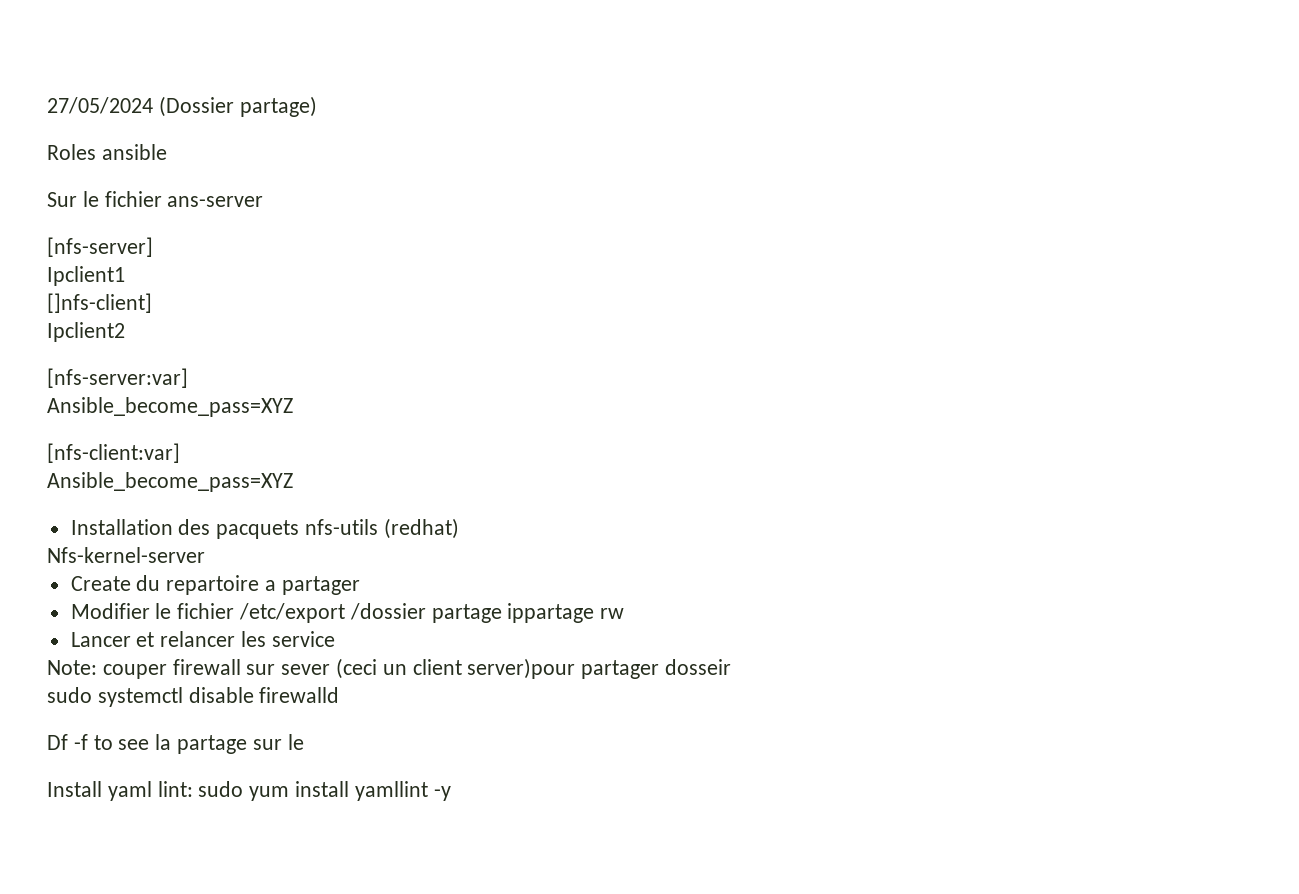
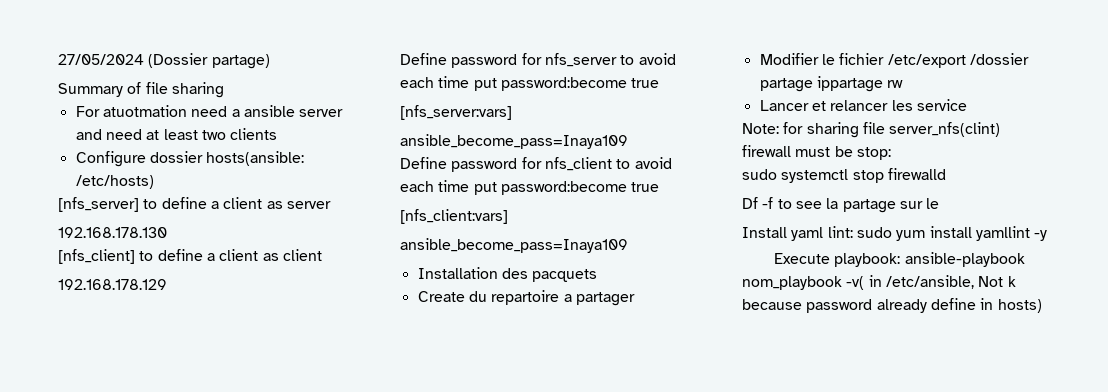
[47,144,167,160] [47,191,264,207] [47,237,153,257] [47,266,125,286] [47,293,152,313] [47,322,125,342] [47,368,188,388] [47,397,293,417] [47,443,180,463] [47,472,293,492] Roles ansible // Sur le fichier ans-server // [nfs-server] // Ipclient1 // []nfs-client] // Ipclient2 // [nfs-server:var] // Ansible_become_pass=XYZ // [nfs-client:var] // Ansible_become_pass=XYZ -> [58,82,224,98] [75,105,344,117] [75,128,278,140] [75,151,305,167] [75,175,154,189] [58,197,331,212] [58,227,167,238] [58,249,322,264] [58,279,167,290] [400,53,676,68] [400,76,660,91] [400,105,512,120] [400,134,628,149] [400,157,672,172] [400,180,660,195] [400,209,508,224] [400,238,628,253] Summary of file sharing // For atuotmation need a ansible server and need at least two clients // Configure dossier hosts(ansible: /etc/hosts) // [nfs_server] to define a client as server // 192.168.178.130 // [nfs_client] to define a client as client // 192.168.178.129 // Define password for nfs_server to avoid each time put password:become true // [nfs_server:vars] // ansible_become_pass=Inaya109 // Define password for nfs_client to avoid each time put password:become true // [nfs_client:vars] // ansible_become_pass=Inaya109
[305,518,459,539] [47,547,205,563] nfs-utils (redhat) // Nfs-kernel-server -> (598, 275) none
[102,658,732,679] couper firewall sur sever (ceci un client server)pour partager dosseir -> [783,122,1001,138] [742,145,891,160] for sharing file server_nfs(clint) firewall must be stop:
[188,687,254,703] disable -> [852,170,884,183] stop
(451, 793) none -> [773,252,1025,267] [742,275,1016,290] [742,298,1042,313] // Execute playbook: ansible-playbook nom_playbook -v( in /etc/ansible, Not k because password already define in hosts)

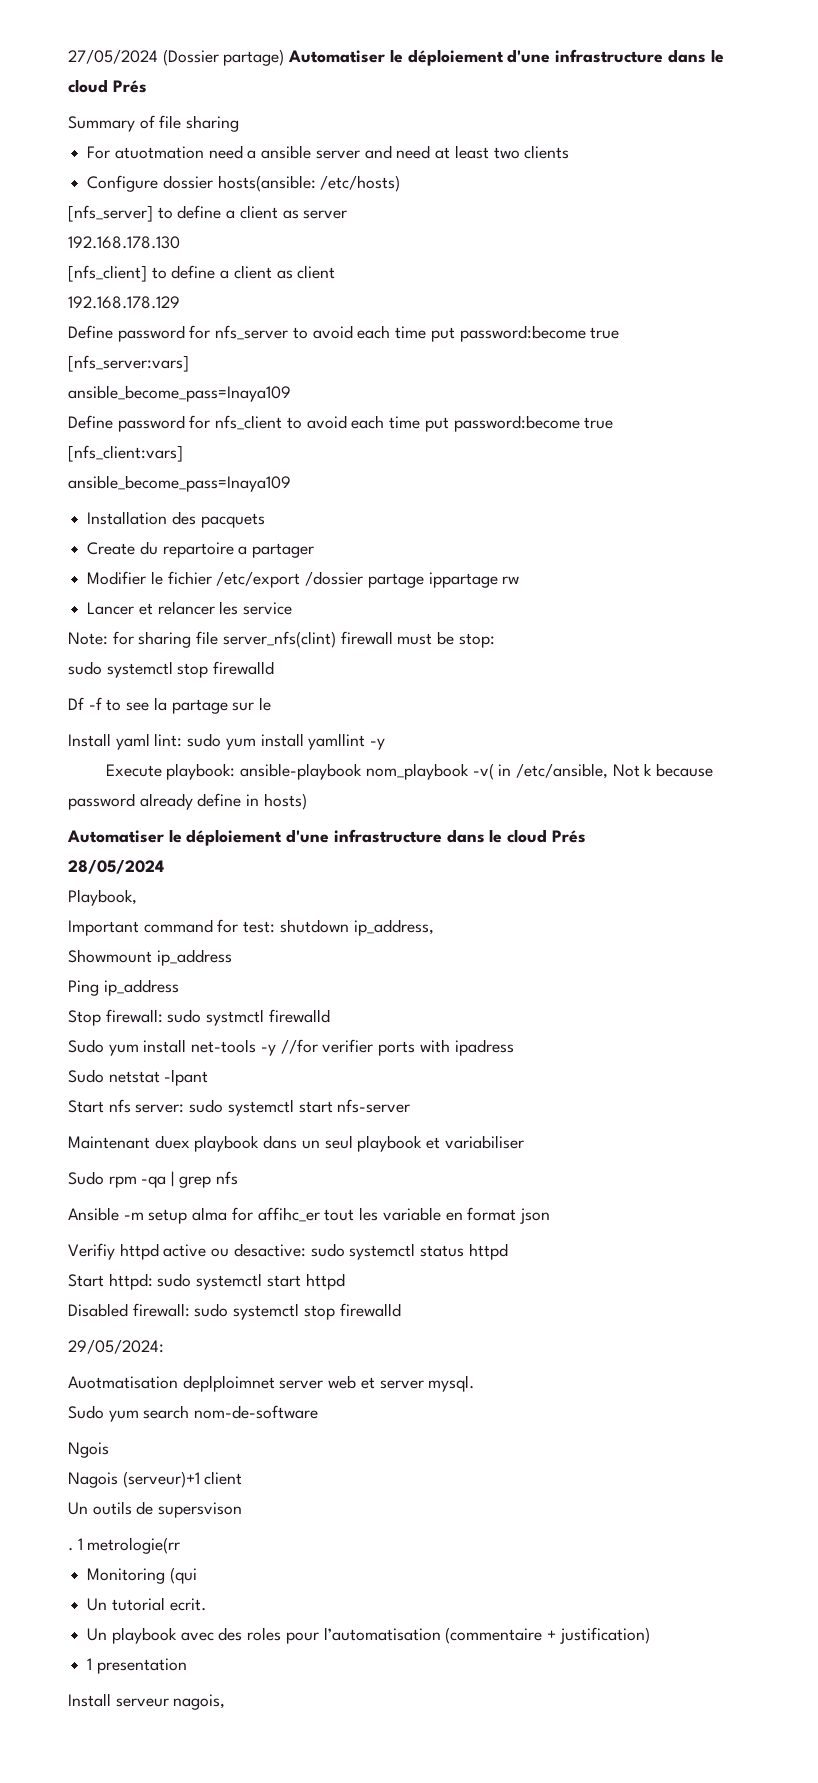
(270, 61) none -> [288,49,724,66] [68,79,147,93] Automatiser le déploiement d'une infrastructure dans le cloud Prés
(1042, 306) none -> [67,829,586,846] [68,859,164,874] [68,889,137,906] [68,919,434,936] [68,949,232,966] [68,979,179,996] [68,1009,330,1026] [68,1039,514,1056] [68,1069,209,1086] [68,1099,411,1116] [68,1135,524,1152] [68,1171,238,1188] [68,1207,550,1224] [68,1243,508,1260] [68,1273,345,1290] [68,1303,401,1320] [68,1339,164,1354] [68,1375,475,1392] [68,1405,319,1422] [68,1442,109,1458] [68,1471,243,1488] [68,1501,243,1518] [68,1537,181,1554] [87,1567,197,1584] [87,1597,206,1611] [87,1627,650,1644] [87,1658,187,1674] [68,1693,226,1710] // Automatiser le déploiement d'une infrastructure dans le cloud Prés // 28/05/2024 // Playbook, // Important command for test: shutdown ip_address, // Showmount ip_address // Ping ip_address // Stop firewall: sudo systmctl firewalld // Sudo yum install net-tools -y //for verifier ports with ipadress // Sudo netstat -lpant // Start nfs server: sudo systemctl start nfs-server // Maintenant duex playbook dans un seul playbook et variabiliser // Sudo rpm -qa | grep nfs // Ansible -m setup alma for affihc_er tout les variable en format json // Verifiy httpd active ou desactive: sudo systemctl status httpd // Start httpd: sudo systemctl start httpd // Disabled firewall: sudo systemctl stop firewalld // 29/05/2024: // Auotmatisation deplploimnet server web et server mysql. // Sudo yum search nom-de-software // Ngois // Nagois (serveur)+1 client // Un outils de supersvison // . 1 metrologie(rr // Monitoring (qui // Un tutorial ecrit. // Un playbook avec des roles pour l’automatisation (commentaire + justification) // 1 presentation // Install serveur nagois,

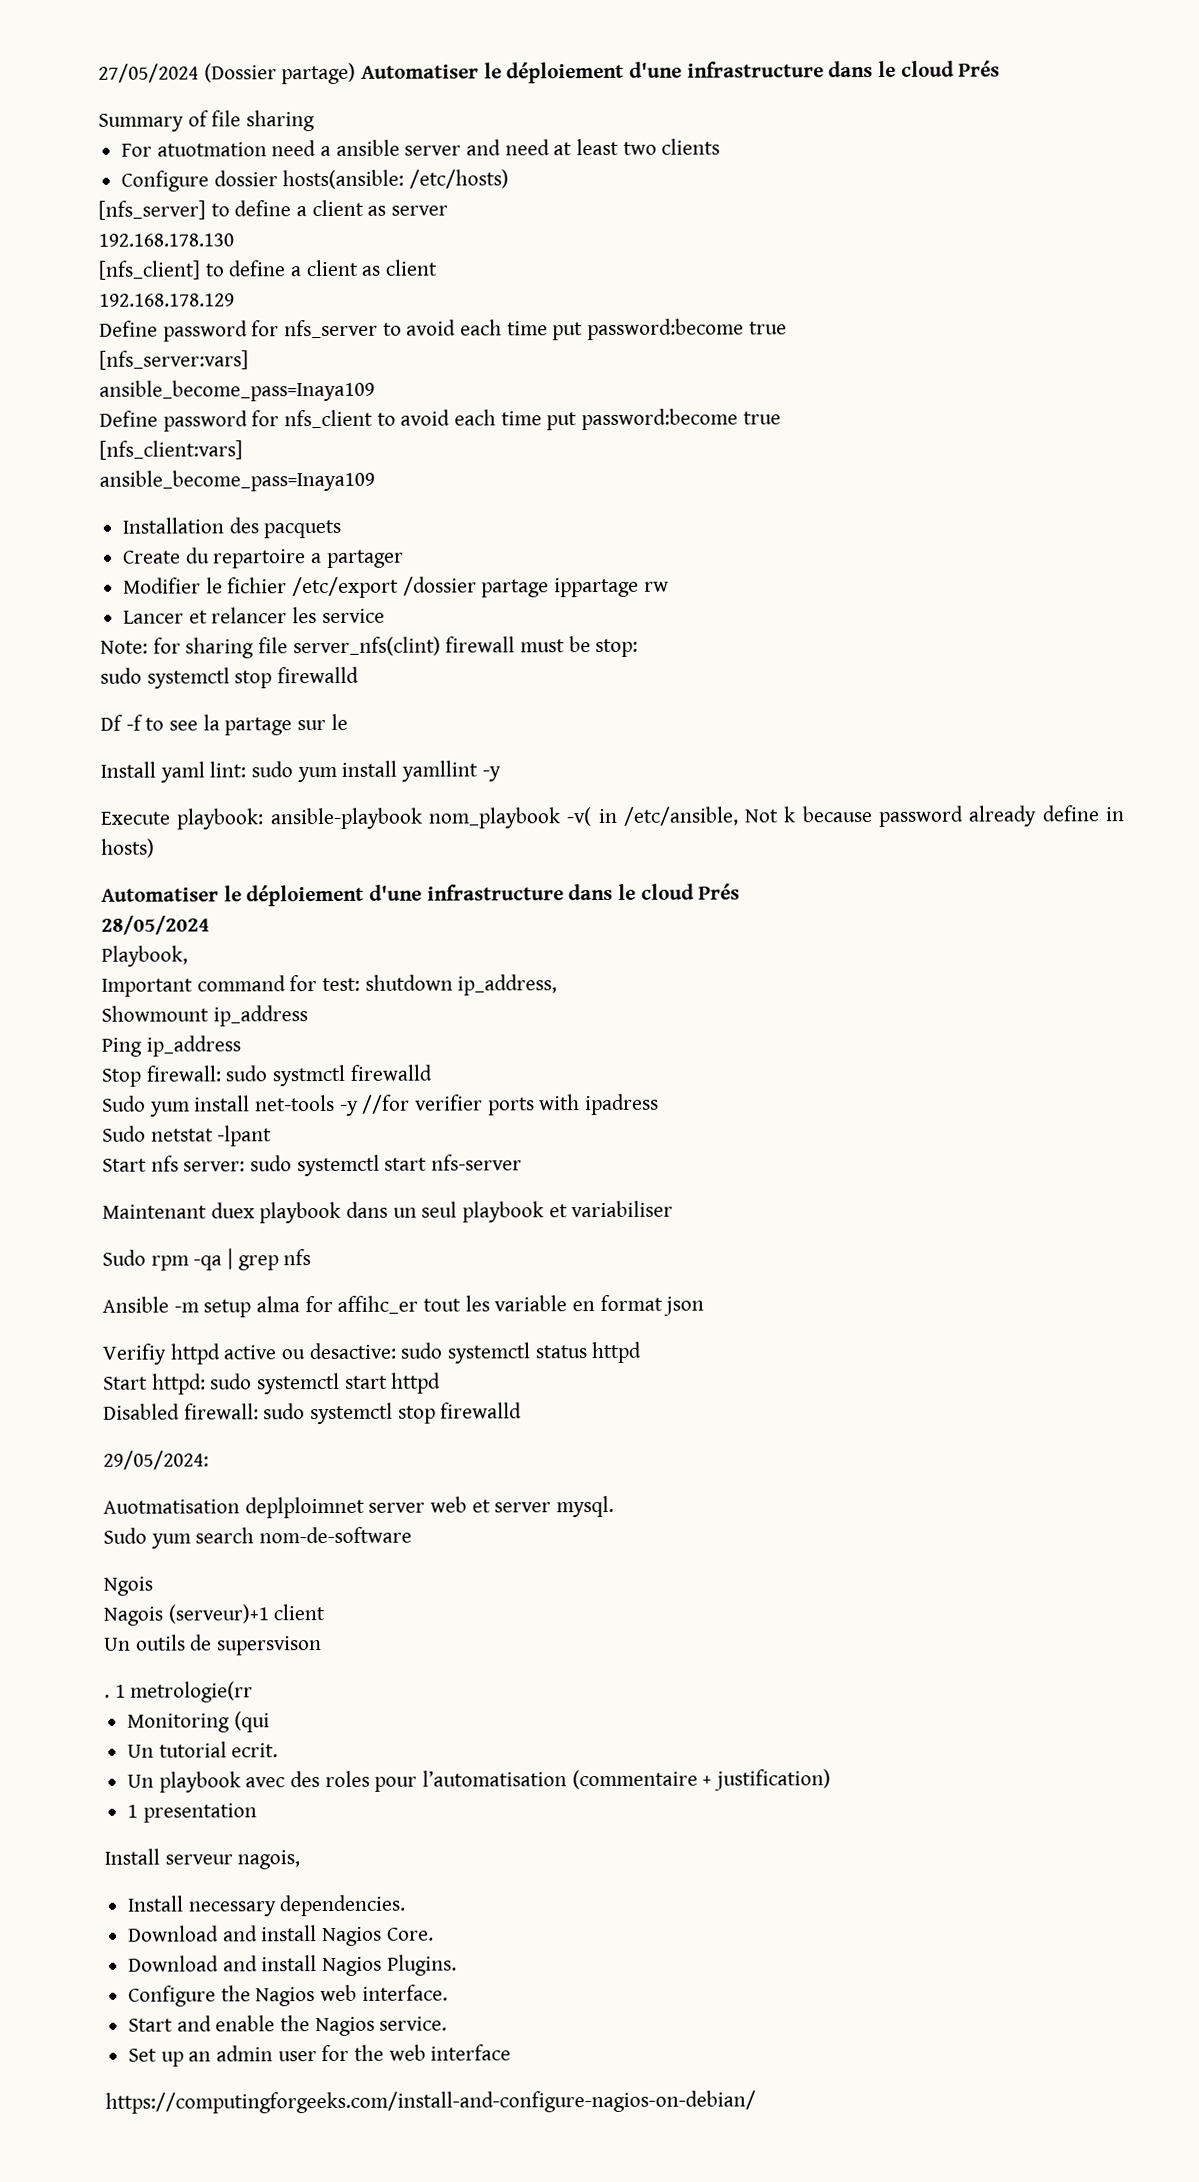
(226, 1702) none -> [127,1894,407,1917] [128,1925,434,1947] [128,1954,457,1977] [128,1984,448,2007] [128,2015,448,2037] [128,2044,512,2067] [105,2090,756,2114] // Install necessary dependencies. // Download and install Nagios Core. // Download and install Nagios Plugins. // Configure the Nagios web interface. // Start and enable the Nagios service. // Set up an admin user for the web interface // https://computingforgeeks.com/install-and-configure-nagios-on-debian/

